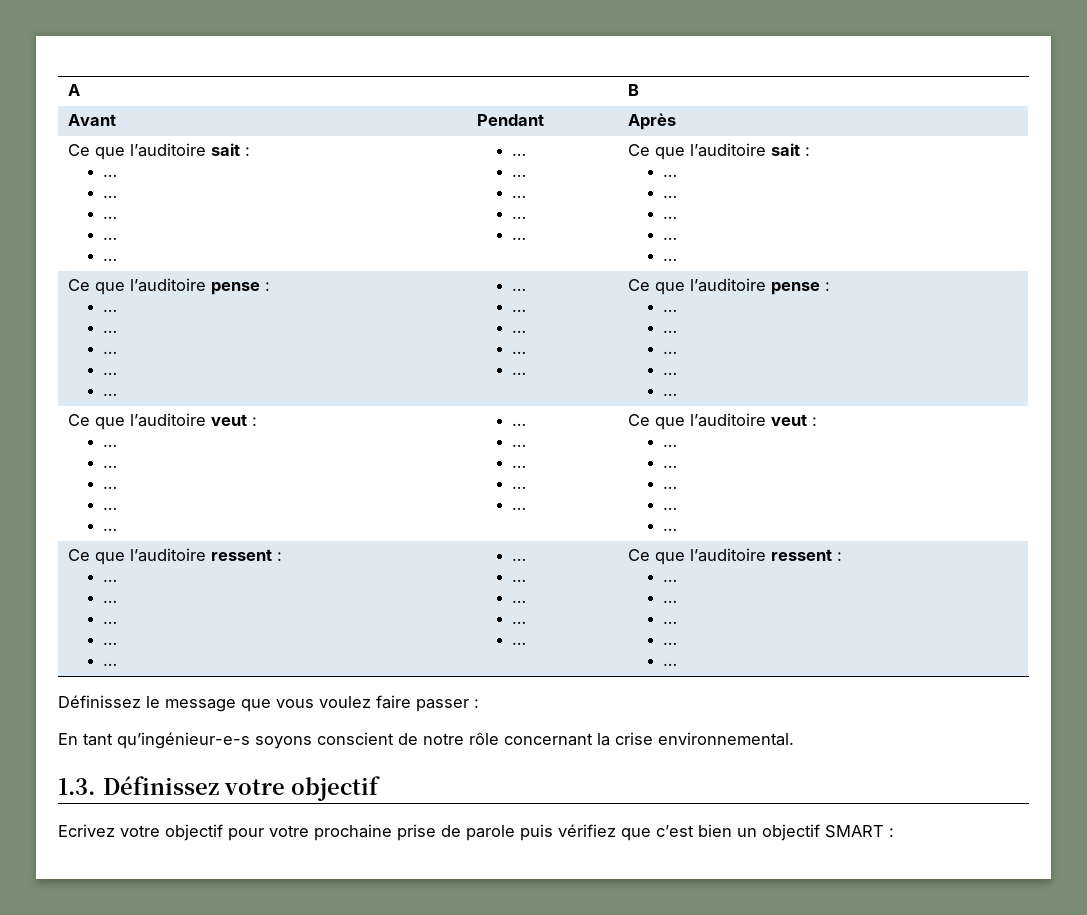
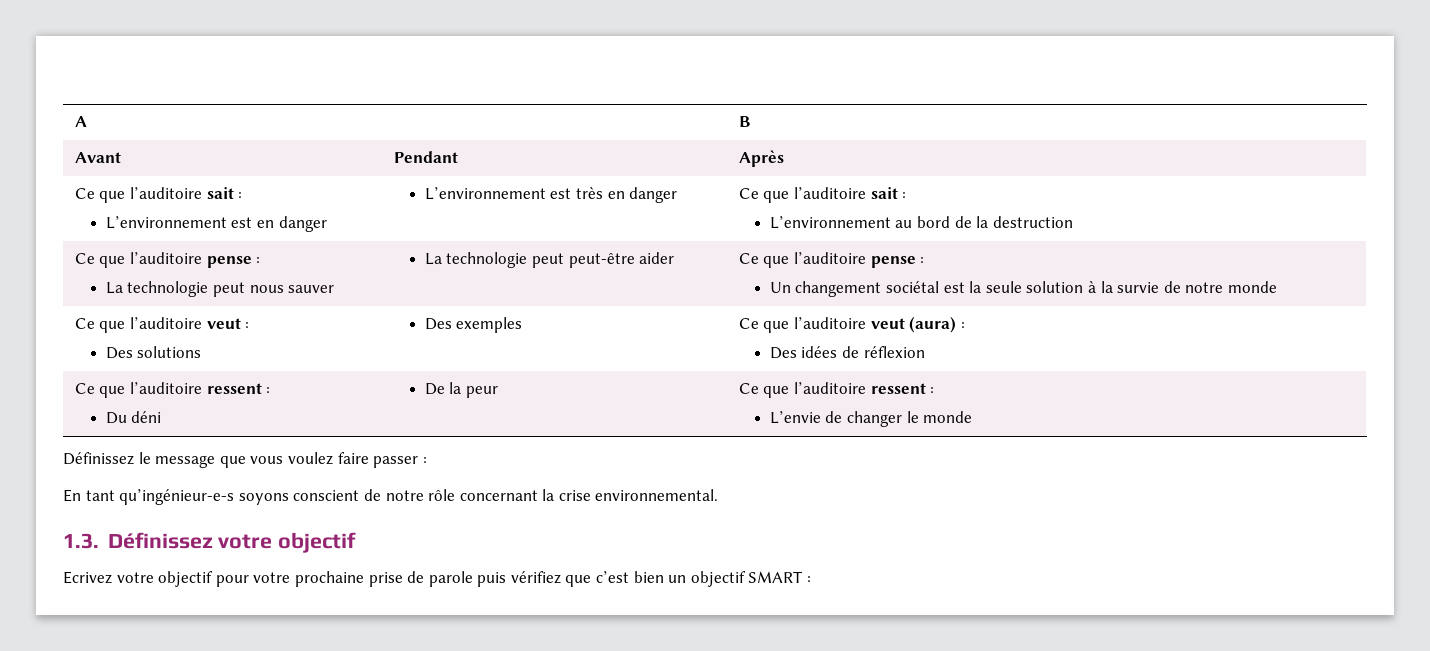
[102,174,117,177] [102,195,117,198] [102,216,117,219] [102,237,117,240] [102,258,117,261] [511,153,526,156] [511,174,526,177] [511,195,526,198] [511,216,526,219] [511,237,526,240] [627,143,810,160] [662,174,677,177] [662,195,677,198] [662,216,677,219] [662,237,677,240] [662,258,677,261] [67,278,270,295] [102,309,117,312] [102,330,117,333] [102,351,117,354] [102,372,117,375] [102,393,117,396] [511,288,526,291] [511,309,526,312] [511,330,526,333] [511,351,526,354] [511,372,526,375] [627,278,830,295] [662,309,677,312] [662,330,677,333] [662,351,677,354] [662,372,677,375] [662,393,677,396] [67,413,257,430] [102,444,117,447] [102,465,117,468] [102,486,117,489] [102,507,117,510] [102,528,117,531] [511,423,526,426] [511,444,526,447] [511,465,526,468] [511,486,526,489] [511,507,526,510] [627,413,817,430] [662,444,677,447] [662,465,677,468] [662,486,677,489] [662,507,677,510] [662,528,677,531] [67,548,282,565] [102,579,117,582] [102,600,117,603] [102,621,117,624] [102,642,117,645] [102,663,117,666] [511,558,526,561] [511,579,526,582] [511,600,526,603] [511,621,526,624] [511,642,526,645] [627,548,842,565] [662,579,677,582] [662,600,677,603] [662,621,677,624] [662,642,677,645] [662,663,677,666] … // … // … // … // … | … // … // … // … // … | Ce que l’auditoire sait : // … // … // … // … // … // Ce que l’auditoire pense : // … // … // … // … // … | … // … // … // … // … | Ce que l’auditoire pense : // … // … // … // … // … // Ce que l’auditoire veut : // … // … // … // … // … | … // … // … // … // … | Ce que l’auditoire veut : // … // … // … // … // … // Ce que l’auditoire ressent : // … // … // … // … // … | … // … // … // … // … | Ce que l’auditoire ressent : // … // … // … // … // … -> [105,216,327,232] [424,187,678,203] [738,187,907,203] [769,216,1073,229] [74,252,261,268] [105,281,335,297] [424,252,675,268] [738,252,925,268] [769,281,1277,297] [74,317,250,333] [105,346,202,359] [424,317,523,333] [738,316,965,333] [769,346,925,359] [74,382,271,398] [105,411,162,424] [424,382,499,398] [738,382,935,398] [769,411,973,427] L’environnement est en danger | L’environnement est très en danger | Ce que l’auditoire sait : // L’environnement au bord de la destruction // Ce que l’auditoire pense : // La technologie peut nous sauver | La technologie peut peut-être aider | Ce que l’auditoire pense : // Un changement sociétal est la seule solution à la survie de notre monde // Ce que l’auditoire veut : // Des solutions | Des exemples | Ce que l’auditoire veut (aura) : // Des idées de réflexion // Ce que l’auditoire ressent : // Du déni | De la peur | Ce que l’auditoire ressent : // L’envie de changer le monde

